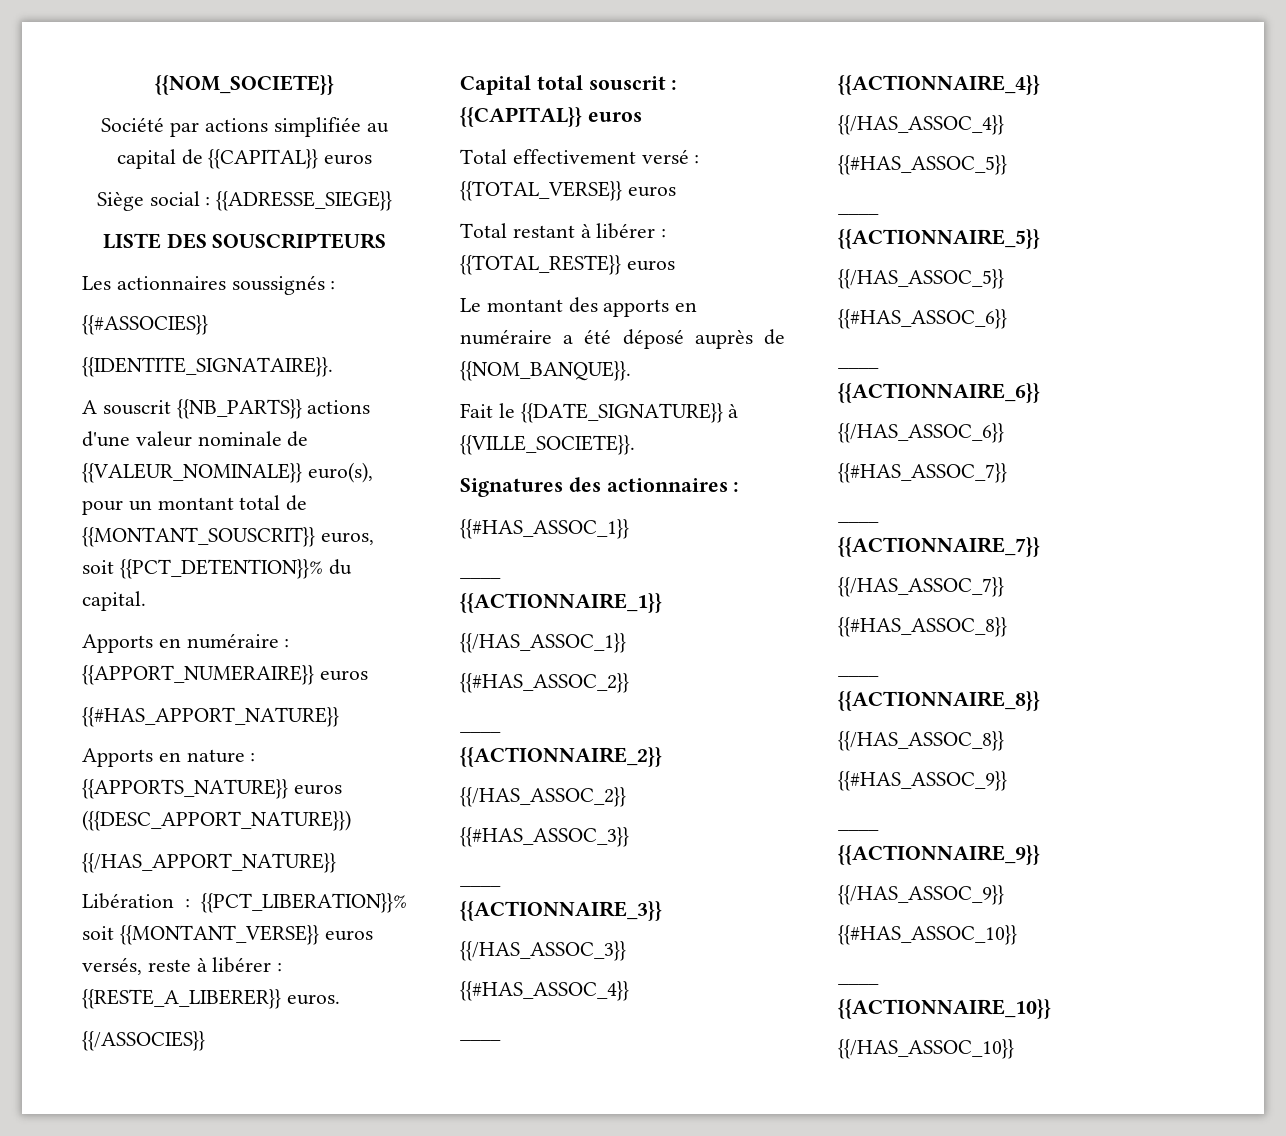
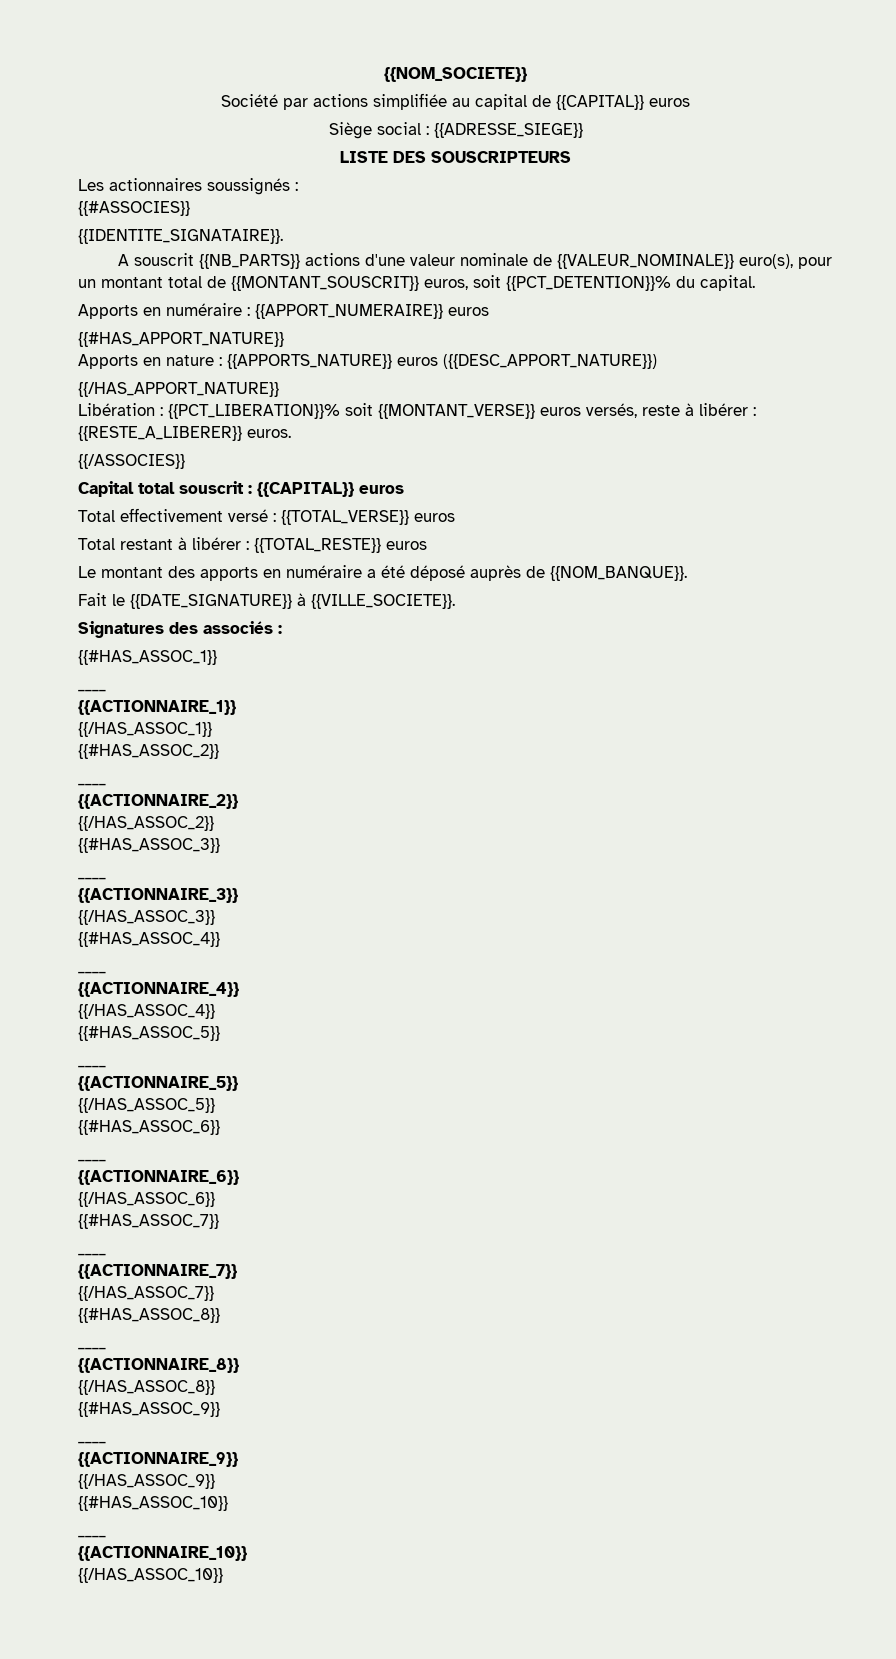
[606,478,728,492] actionnaires -> [203,621,273,634] associés

